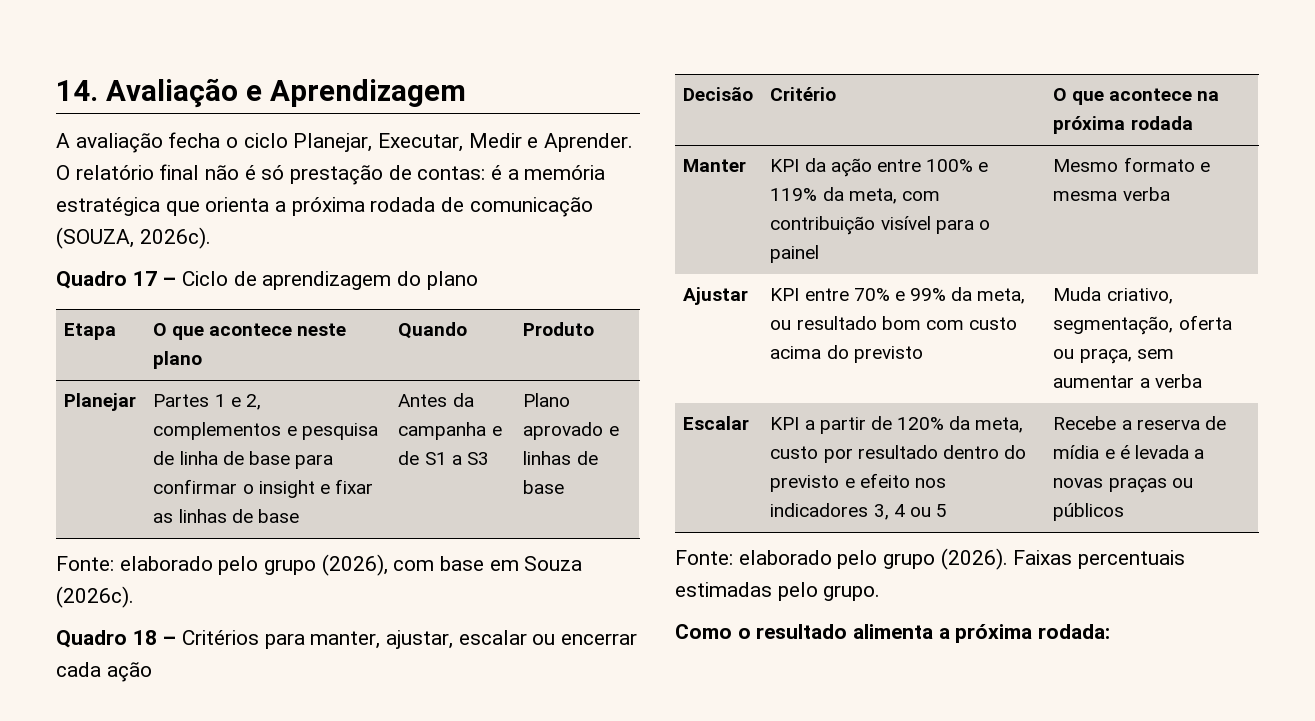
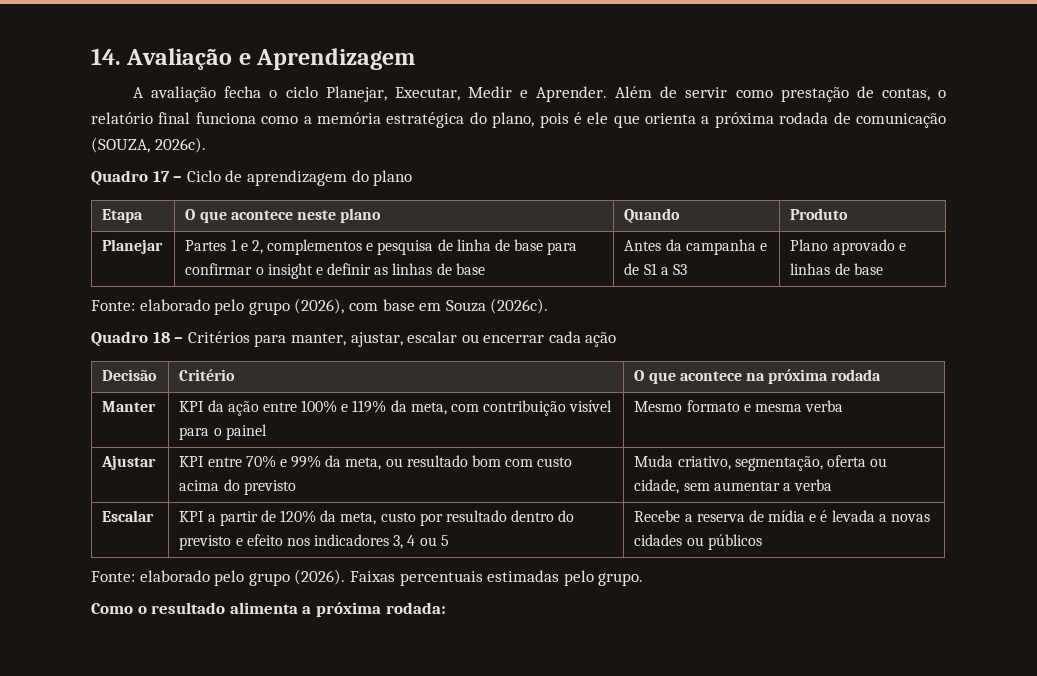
[56,164,606,185] [56,197,160,216] O relatório final não é só prestação de contas: é a memória estratégica -> [615,86,946,102] [91,112,609,128] Além de servir como prestação de contas, o relatório final funciona como a memória estratégica do plano, pois é ele
[334,479,373,494] fixar -> [327,263,372,275] definir
[1079,348,1132,364] praça, -> [634,479,680,494] cidade,
[1108,477,1167,493] praças -> [634,534,683,546] cidades

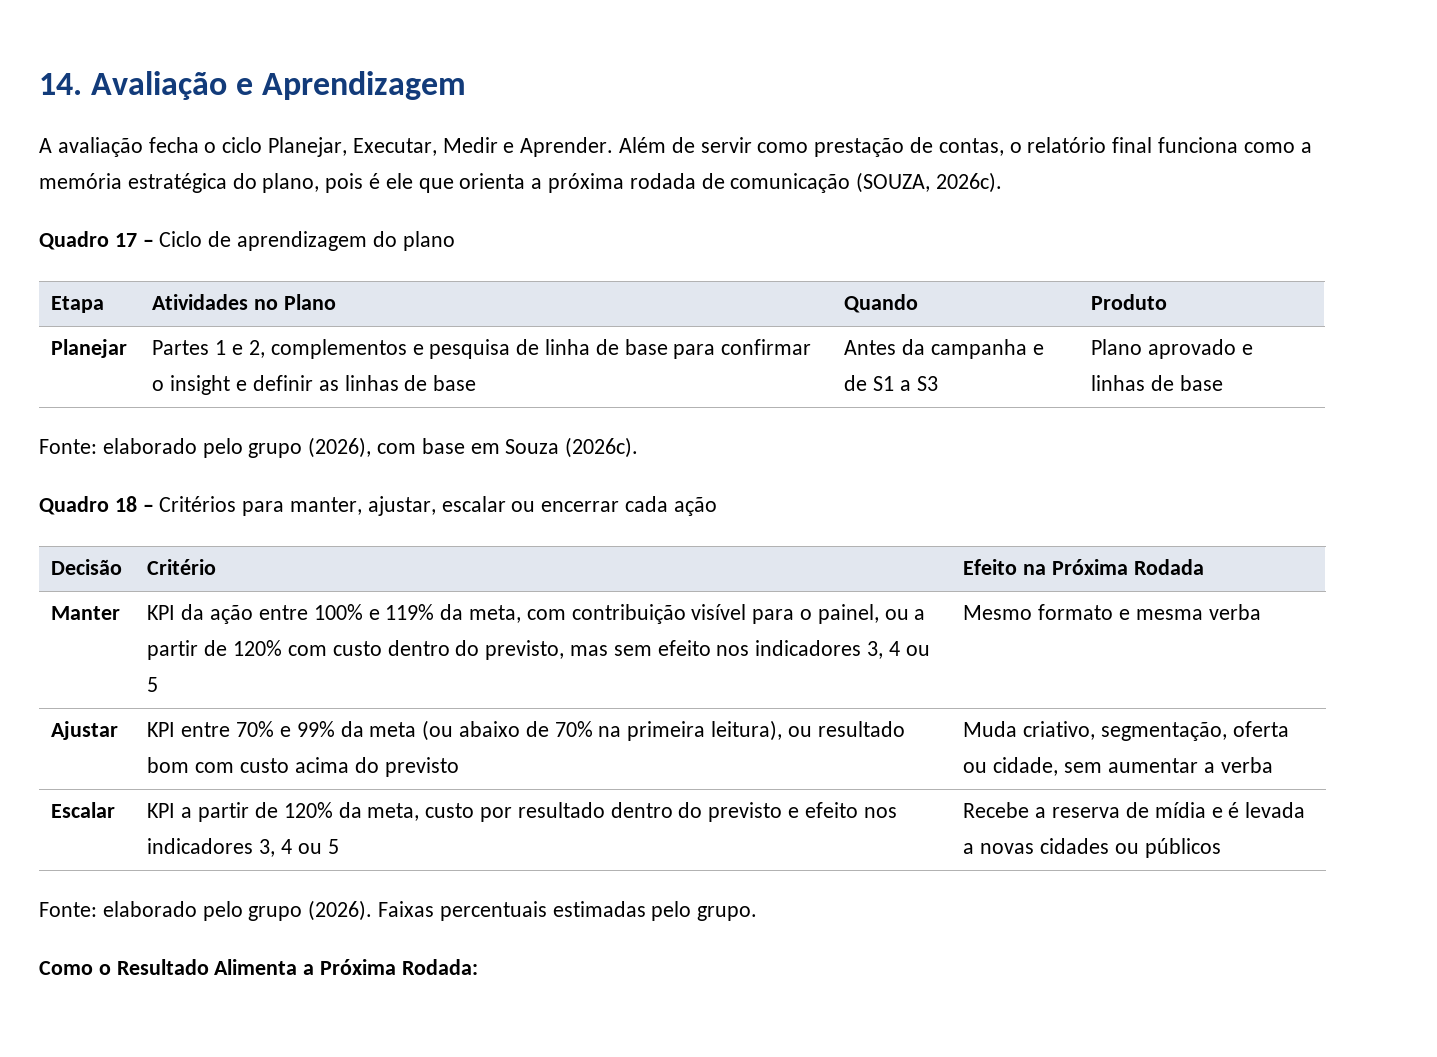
[185,208,382,223] O que acontece neste plano -> [152,294,337,310] Atividades no Plano
[634,369,882,384] O que acontece na próxima rodada -> [963,559,1204,575] Efeito na Próxima Rodada
[225,424,267,440] painel -> [817,604,926,624] [147,640,930,660] [147,677,159,692] painel, ou a partir de 120% com custo dentro do previsto, mas sem efeito nos indicadores 3, 4 ou 5
[345,457,382,470] meta, -> [369,720,782,741] meta (ou abaixo de 70% na primeira leitura),
[151,602,446,617] resultado alimenta a próxima rodada: -> [116,959,478,975] Resultado Alimenta a Próxima Rodada:

